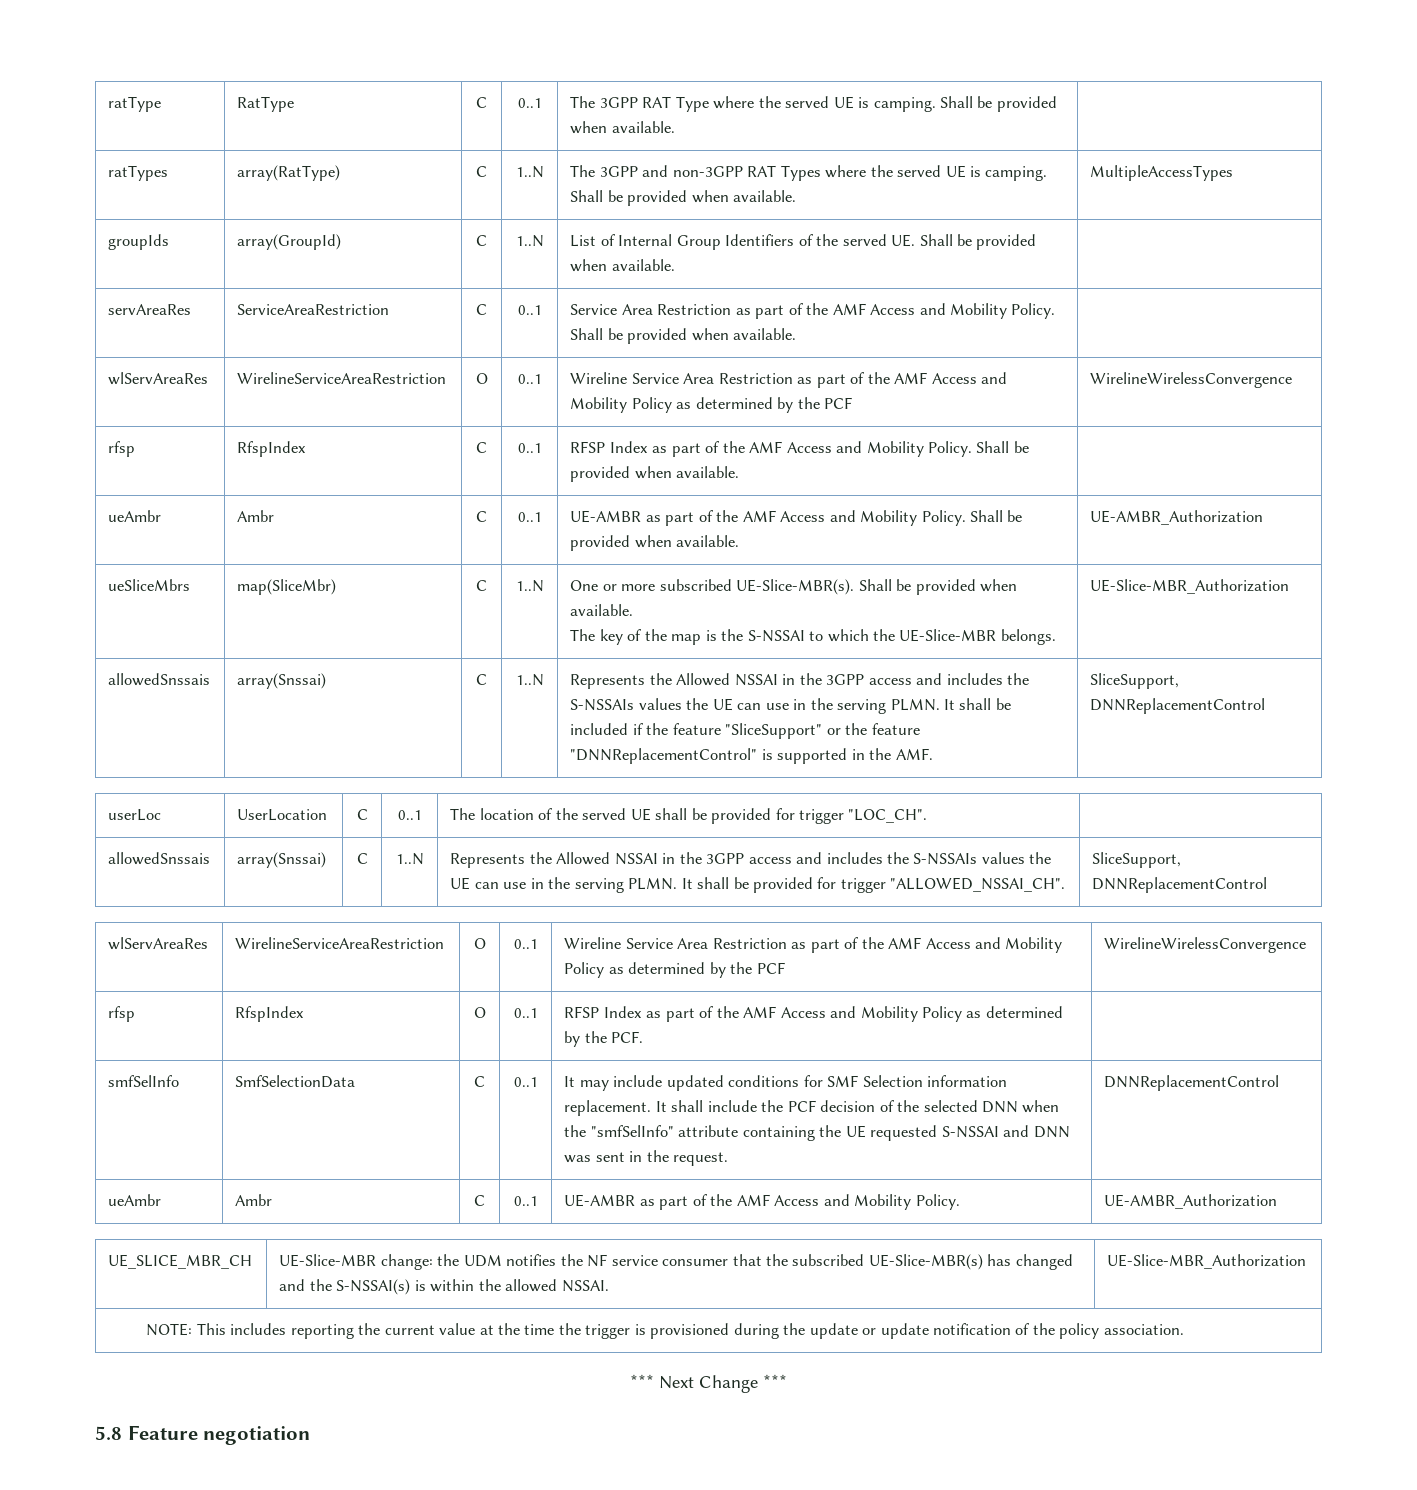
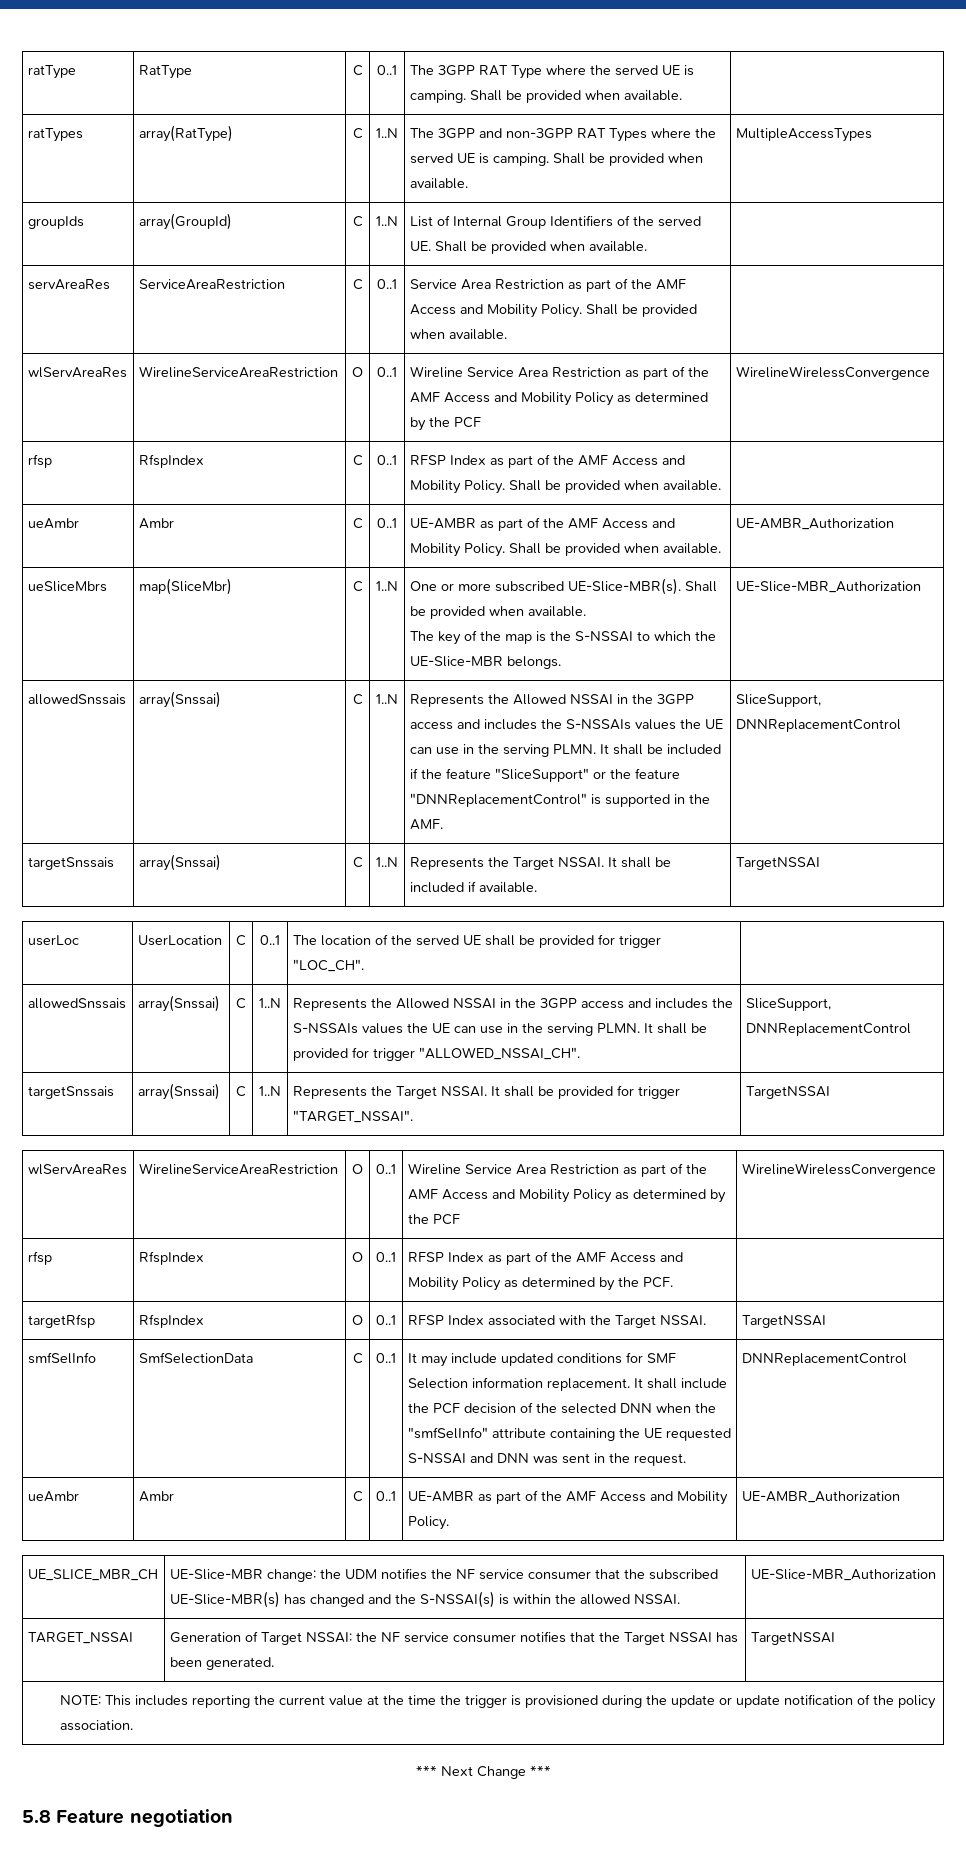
(1266, 706) none -> [27,857,114,870] [138,854,221,871] [352,857,363,868] [376,857,398,867] [409,857,671,870] [409,881,537,893] [735,857,820,870] // targetSnssais | array(Snssai) | C | 1..N | Represents the Target NSSAI. It shall be included if available. | TargetNSSAI
(1268, 885) none -> [27,1086,114,1099] [137,1083,220,1100] [236,1086,246,1097] [259,1086,281,1096] [292,1085,680,1099] [292,1110,413,1123] [745,1086,830,1099] // targetSnssais | array(Snssai) | C | 1..N | Represents the Target NSSAI. It shall be provided for trigger "TARGET_NSSAI". | TargetNSSAI
(644, 1037) none -> [27,1314,95,1328] [138,1314,204,1328] [352,1315,363,1325] [376,1315,396,1325] [407,1315,706,1328] [741,1315,826,1328] // targetRfsp | RfspIndex | O | 0..1 | RFSP Index associated with the Target NSSAI. | TargetNSSAI
(1307, 1261) none -> [27,1632,133,1644] [169,1631,738,1645] [169,1657,274,1670] [750,1632,835,1645] // TARGET_NSSAI | Generation of Target NSSAI: the NF service consumer notifies that the Target NSSAI has been generated. | TargetNSSAI

